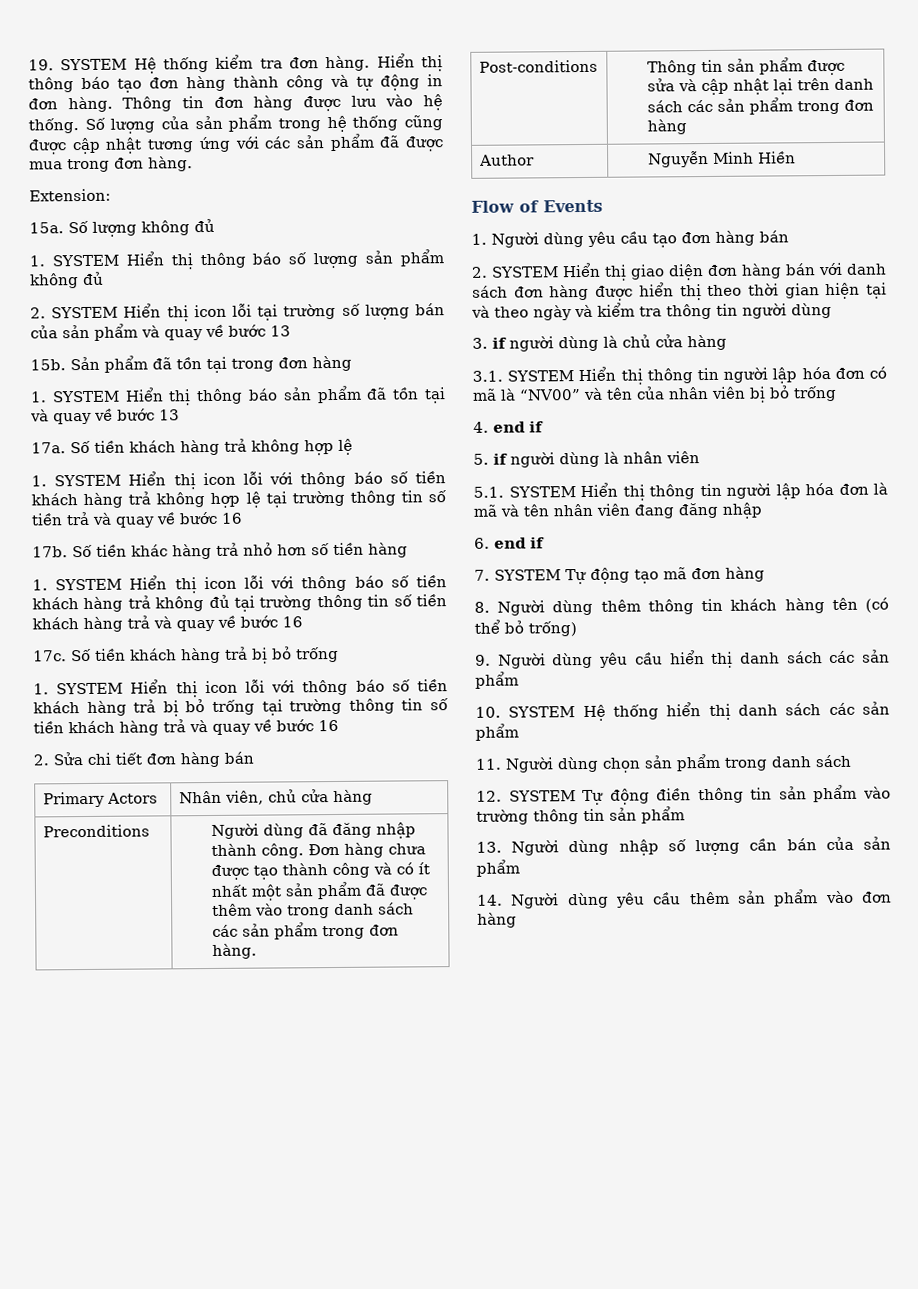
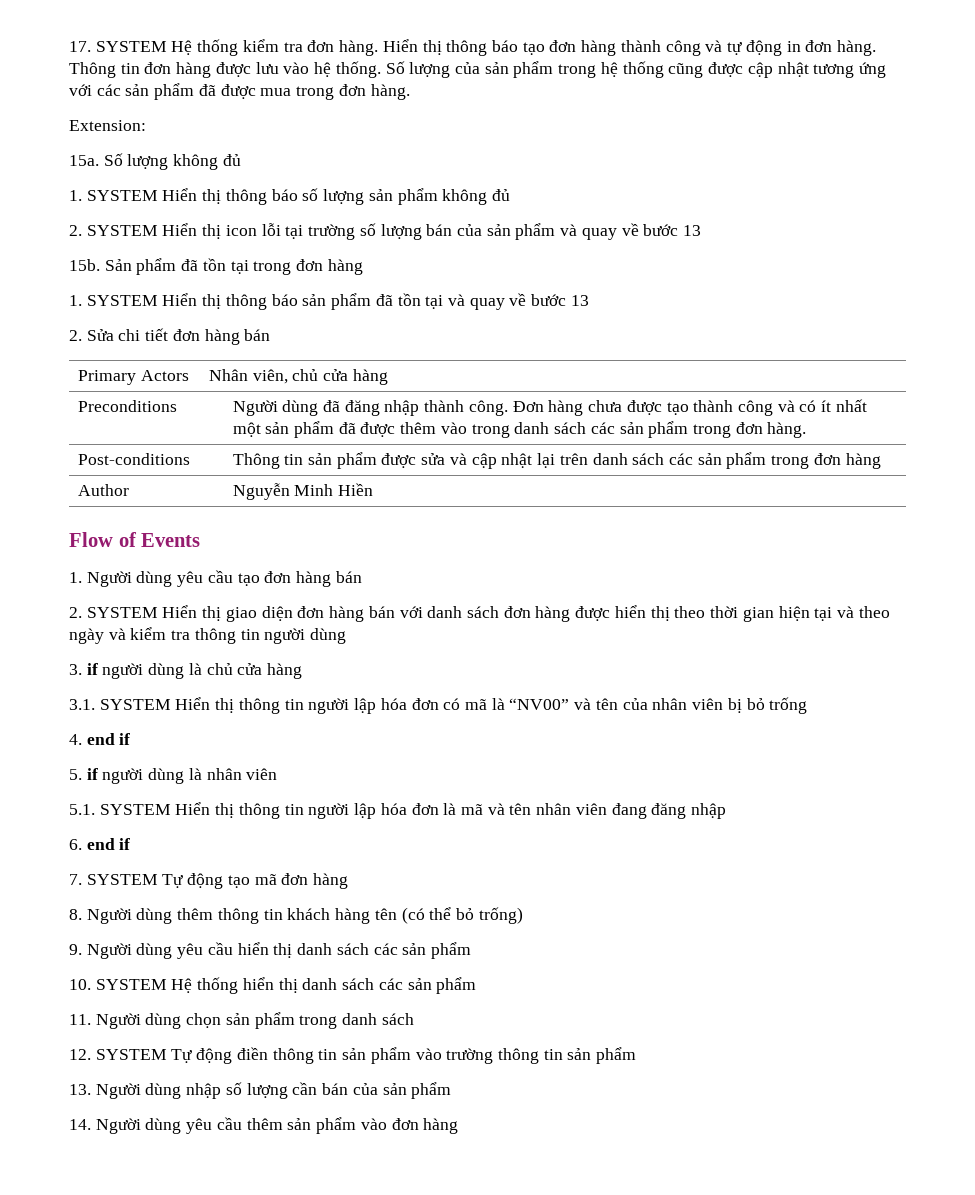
[28,59,54,71] 19. -> [69,41,91,52] 17.
[31,438,353,456] [31,471,446,490] [31,490,448,509] [31,511,243,528] [32,542,408,560] [32,575,447,594] [32,594,447,613] [32,615,303,633] [33,646,339,664] [33,679,448,698] [33,698,450,717] [33,719,339,736] // 17a. Số tiền khách hàng trả không hợp lệ // 1. SYSTEM Hiển thị icon lỗi với thông báo số tiền khách hàng trả không hợp lệ tại trường thông tin số tiền trả và quay về bước 16 // 17b. Số tiền khác hàng trả nhỏ hơn số tiền hàng // 1. SYSTEM Hiển thị icon lỗi với thông báo số tiền khách hàng trả không đủ tại trường thông tin số tiền khách hàng trả và quay về bước 16 // 17c. Số tiền khách hàng trả bị bỏ trống // 1. SYSTEM Hiển thị icon lỗi với thông báo số tiền khách hàng trả bị bỏ trống tại trường thông tin số tiền khách hàng trả và quay về bước 16 -> (589, 300) none

